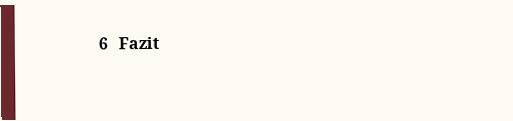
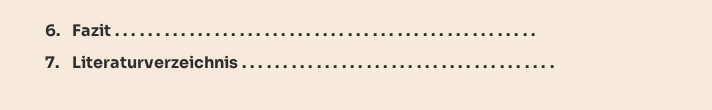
[97,36,160,50] 6 Fazit -> [45,23,535,37] [45,55,554,69] 6. Fazit . . . . . . . . . . . . . . . . . . . . . . . . . . . . . . . . . . . . . . . . . . . . . . . . . . . // 7. Literaturverzeichnis . . . . . . . . . . . . . . . . . . . . . . . . . . . . . . . . . . . . . .

